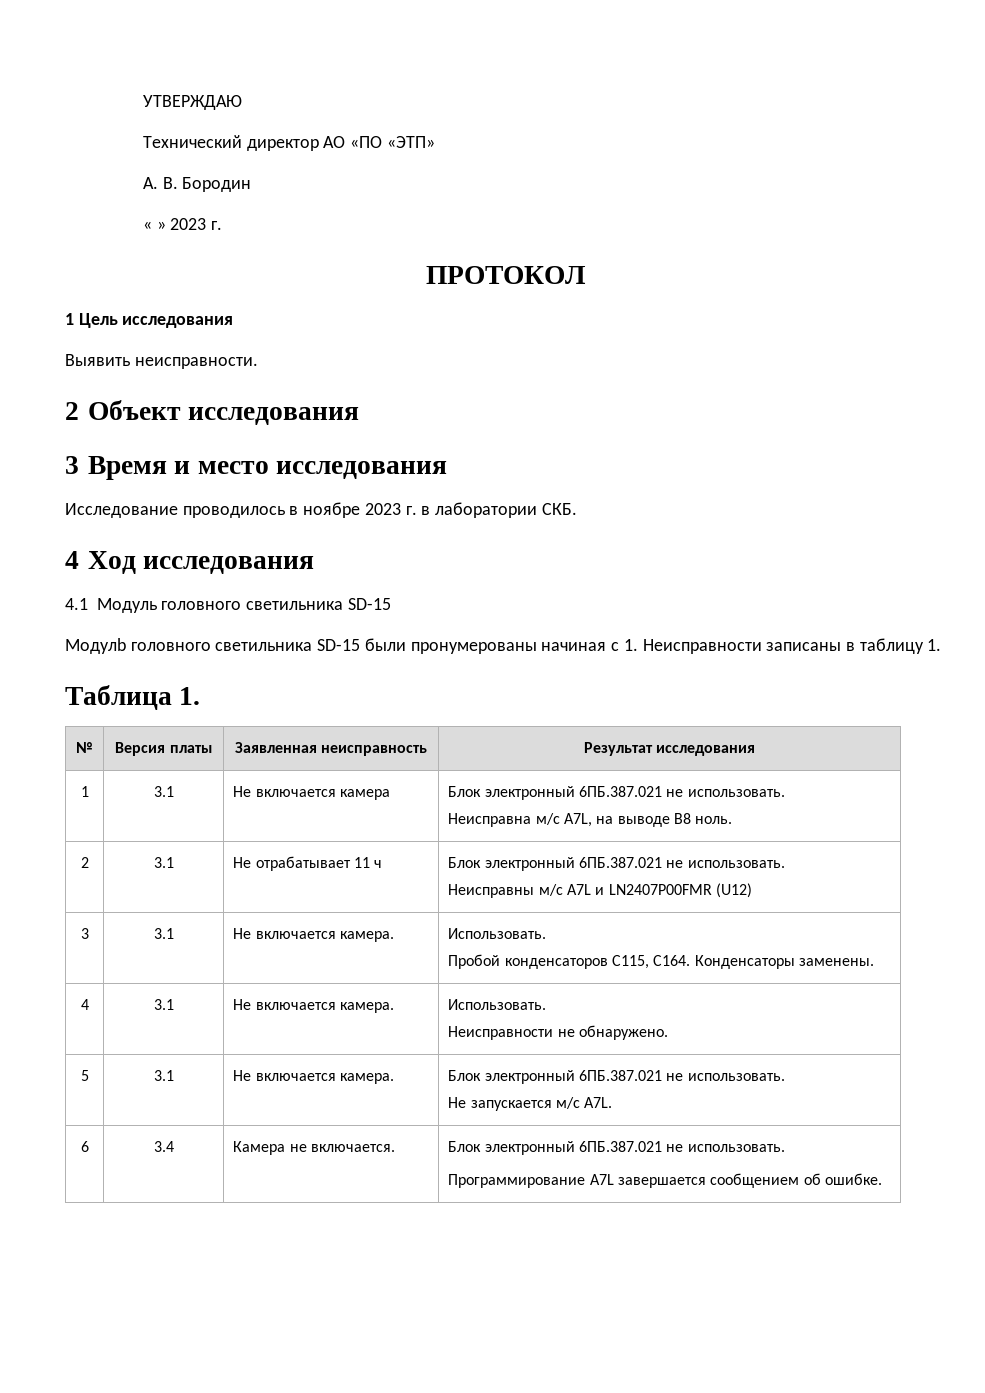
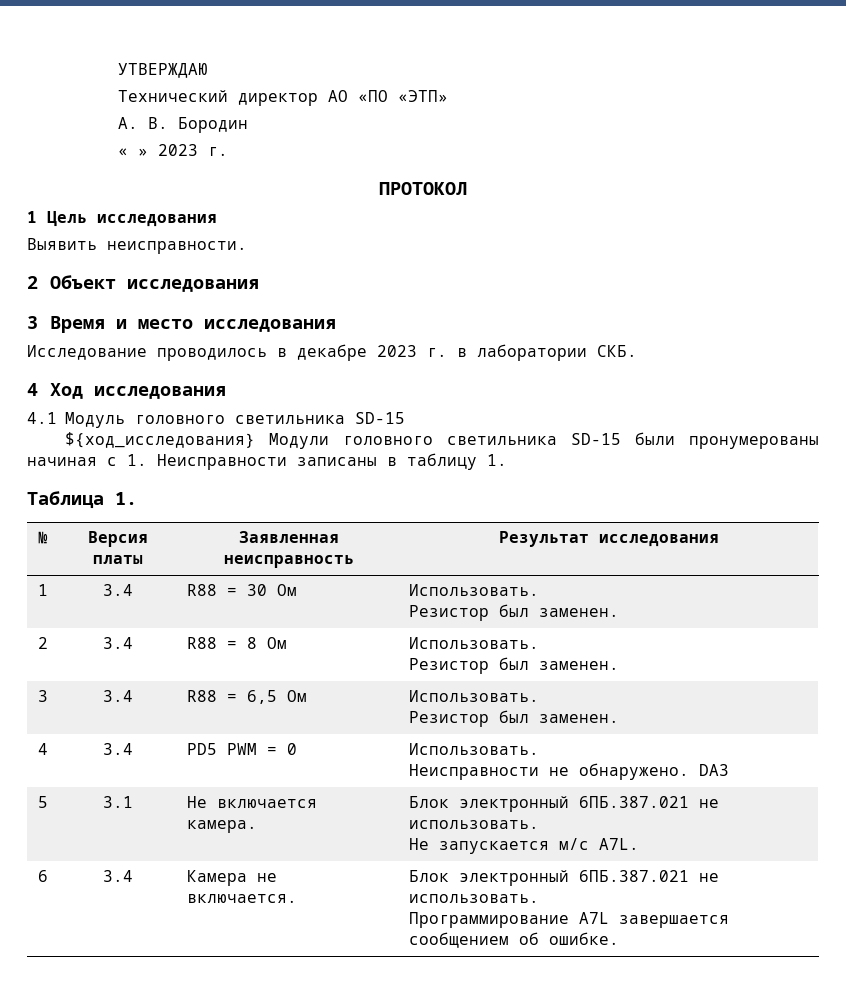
[303,502,361,518] ноябре -> [297,344,367,361] декабре
[65,638,126,654] Модулb -> [65,432,330,449] ${ход_исследования} Модули
[153,786,174,797] [233,786,391,800] [448,786,785,800] [448,813,733,827] [80,857,89,868] [153,857,174,868] [233,856,383,871] [448,857,785,871] [448,883,753,898] [80,928,89,939] [153,928,174,939] [233,928,395,942] [448,928,547,939] [448,954,875,969] [80,999,89,1010] [153,999,174,1010] [233,999,395,1013] 3.1 | Не включается камера | Блок электронный 6ПБ.387.021 не использовать. // Неисправна м/с A7L, на выводе B8 ноль. // 2 | 3.1 | Не отрабатывает 11 ч | Блок электронный 6ПБ.387.021 не использовать. // Неисправны м/с A7L и LN2407P00FMR (U12) // 3 | 3.1 | Не включается камера. | Использовать. // Пробой конденсаторов С115, С164. Конденсаторы заменены. // 4 | 3.1 | Не включается камера. -> [103,584,133,596] [187,584,298,596] [409,584,540,596] [409,604,620,621] [38,637,48,649] [103,637,133,649] [187,637,288,649] [409,637,540,649] [409,657,620,674] [38,690,48,702] [103,690,133,702] [187,690,308,704] [409,690,540,702] [409,710,620,727] [38,743,48,755] [103,743,133,755] [187,743,298,755] 3.4 | R88 = 30 Ом | Использовать. // Резистор был заменен. // 2 | 3.4 | R88 = 8 Ом | Использовать. // Резистор был заменен. // 3 | 3.4 | R88 = 6,5 Ом | Использовать. // Резистор был заменен. // 4 | 3.4 | PD5 PWM = 0
(669, 1032) none -> [699,764,730,776] DA3

